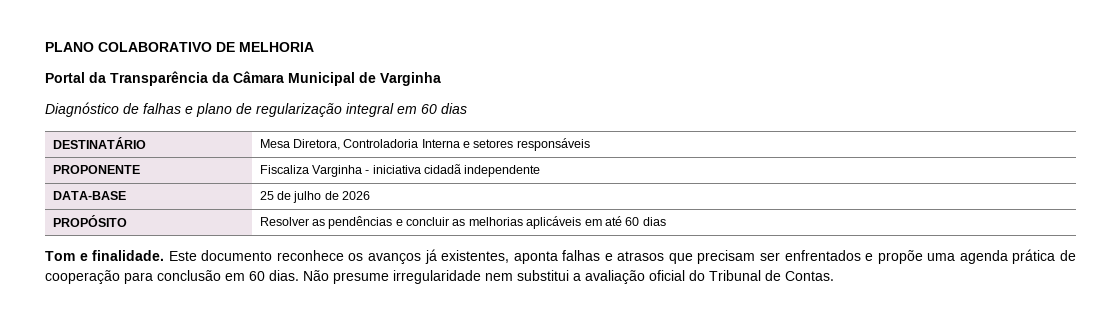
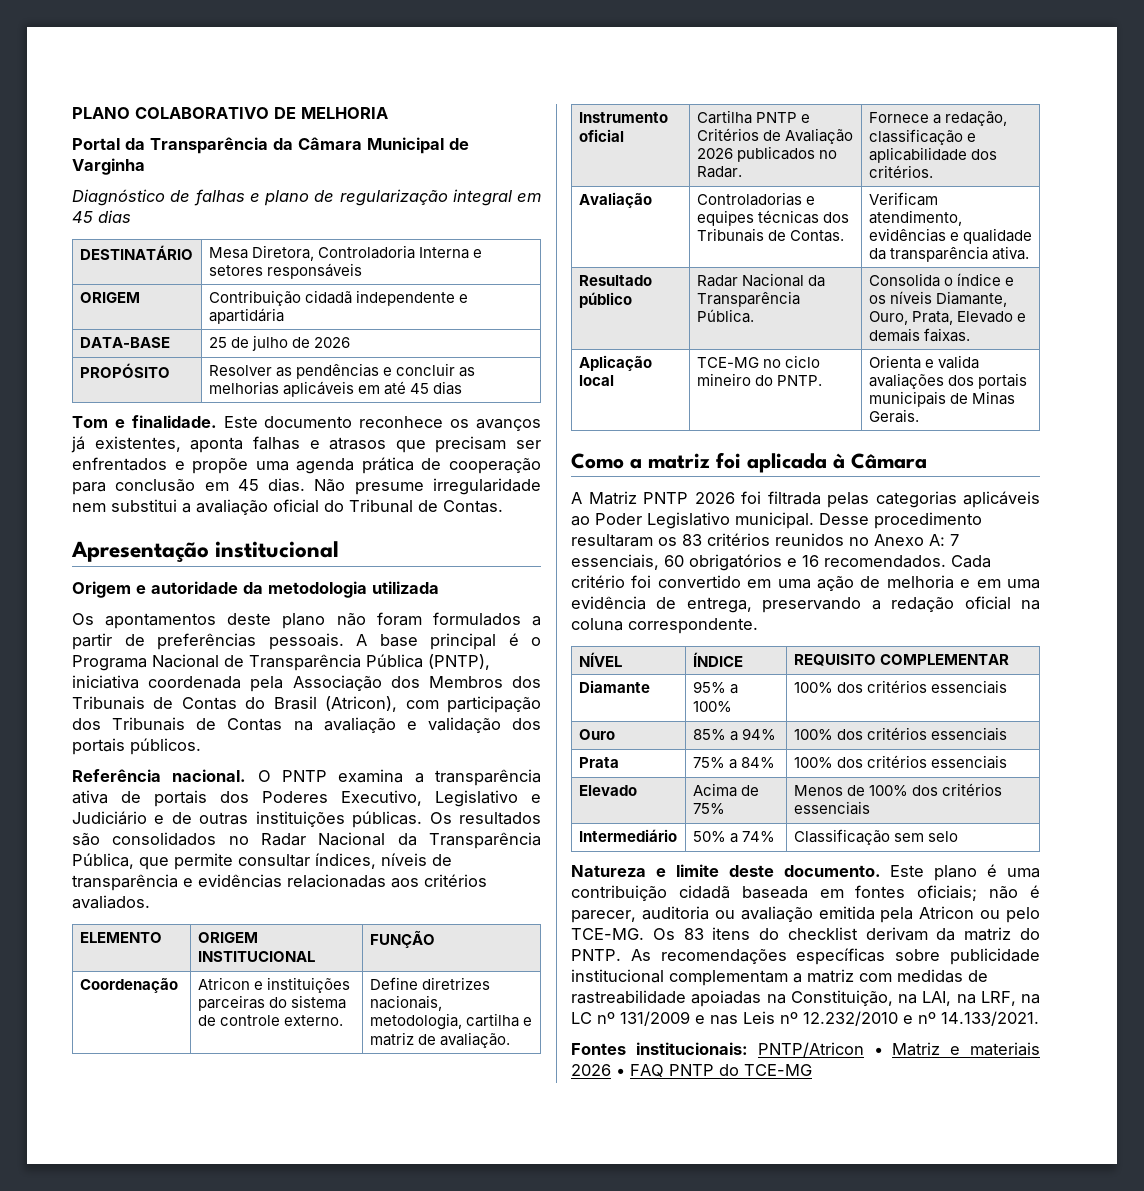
[421,104,437,114] 60 -> [72,211,93,223] 45
[52,165,140,174] [259,165,421,177] PROPONENTE | Fiscaliza Varginha - iniciativa -> [79,292,140,303] [208,290,301,306] ORIGEM | Contribuição
(541, 171) none -> [458,294,468,303] [208,308,284,324] e apartidária
[625,217,640,226] 60 -> [409,383,429,394] 45
[249,271,265,281] 60 -> [237,479,259,491] 45
(834, 276) none -> [71,541,340,562] [72,581,439,598] [72,612,541,629] [72,633,541,650] [72,654,490,671] [72,675,541,692] [72,696,541,713] [72,717,541,733] [72,738,201,755] [72,769,541,786] [72,790,541,807] [72,811,541,828] [72,832,541,849] [72,853,452,870] [72,874,487,891] [72,895,150,909] [79,932,162,943] [197,932,258,943] [197,951,315,962] [369,930,435,948] [79,978,178,993] [197,977,350,993] [197,995,346,1011] [197,1015,343,1026] [369,977,490,990] [369,995,442,1011] [369,1013,532,1030] [369,1032,510,1048] [578,112,668,123] [578,129,624,142] [696,110,810,124] [696,128,853,144] [696,146,837,162] [696,166,742,178] [868,111,1007,126] [868,129,976,145] [868,147,997,163] [868,165,933,178] [578,192,652,208] [696,192,815,206] [696,210,849,226] [696,228,844,242] [868,192,938,206] [868,210,962,226] [868,228,1032,244] [868,246,1029,262] [578,275,652,286] [578,292,632,308] [696,273,825,287] [696,291,800,307] [696,309,754,323] [868,273,1014,287] [868,291,1007,307] [868,311,1026,325] [868,328,970,342] [578,355,652,371] [578,375,614,386] [696,355,820,368] [696,373,822,386] [868,355,979,369] [868,373,1027,389] [868,391,1015,407] [868,409,919,423] [571,452,927,473] [571,491,1040,508] [571,512,982,529] [571,533,959,547] [571,554,991,571] [571,575,1040,591] [571,596,1040,613] [571,618,758,634] [578,652,622,667] [692,652,743,667] [793,654,1009,666] [578,680,650,693] [692,681,738,694] [692,701,732,712] [793,680,1007,694] [578,729,615,740] [692,728,776,741] [793,727,1007,741] [578,757,619,768] [692,757,775,769] [793,755,1007,769] [578,785,637,796] [692,783,759,797] [692,803,725,814] [793,783,1002,796] [793,801,870,815] [578,829,677,842] [692,831,775,843] [793,829,958,845] [571,864,1040,881] [571,885,1040,901] [571,906,1040,923] [571,927,1040,941] [571,948,1040,965] [571,969,988,986] [571,990,1040,1007] [571,1011,1039,1026] [571,1042,1040,1057] [571,1064,812,1077] // Apresentação institucional // Origem e autoridade da metodologia utilizada // Os apontamentos deste plano não foram formulados a partir de preferências pessoais. A base principal é o Programa Nacional de Transparência Pública (PNTP), iniciativa coordenada pela Associação dos Membros dos Tribunais de Contas do Brasil (Atricon), com participação dos Tribunais de Contas na avaliação e validação dos portais públicos. // Referência nacional. O PNTP examina a transparência ativa de portais dos Poderes Executivo, Legislativo e Judiciário e de outras instituições públicas. Os resultados são consolidados no Radar Nacional da Transparência Pública, que permite consultar índices, níveis de transparência e evidências relacionadas aos critérios avaliados. // ELEMENTO | ORIGEM INSTITUCIONAL | FUNÇÃO // Coordenação | Atricon e instituições parceiras do sistema de controle externo. | Define diretrizes nacionais, metodologia, cartilha e matriz de avaliação. // Instrumento oficial | Cartilha PNTP e Critérios de Avaliação 2026 publicados no Radar. | Fornece a redação, classificação e aplicabilidade dos critérios. // Avaliação | Controladorias e equipes técnicas dos Tribunais de Contas. | Verificam atendimento, evidências e qualidade da transparência ativa. // Resultado público | Radar Nacional da Transparência Pública. | Consolida o índice e os níveis Diamante, Ouro, Prata, Elevado e demais faixas. // Aplicação local | TCE-MG no ciclo mineiro do PNTP. | Orienta e valida avaliações dos portais municipais de Minas Gerais. // Como a matriz foi aplicada à Câmara // A Matriz PNTP 2026 foi filtrada pelas categorias aplicáveis ao Poder Legislativo municipal. Desse procedimento resultaram os 83 critérios reunidos no Anexo A: 7 essenciais, 60 obrigatórios e 16 recomendados. Cada critério foi convertido em uma ação de melhoria e em uma evidência de entrega, preservando a redação oficial na coluna correspondente. // NÍVEL | ÍNDICE | REQUISITO COMPLEMENTAR // Diamante | 95% a 100% | 100% dos critérios essenciais // Ouro | 85% a 94% | 100% dos critérios essenciais // Prata | 75% a 84% | 100% dos critérios essenciais // Elevado | Acima de 75% | Menos de 100% dos critérios essenciais // Intermediário | 50% a 74% | Classificação sem selo // Natureza e limite deste documento. Este plano é uma contribuição cidadã baseada em fontes oficiais; não é parecer, auditoria ou avaliação emitida pela Atricon ou pelo TCE-MG. Os 83 itens do checklist derivam da matriz do PNTP. As recomendações específicas sobre publicidade institucional complementam a matriz com medidas de rastreabilidade apoiadas na Constituição, na LAI, na LRF, na LC nº 131/2009 e nas Leis nº 12.232/2010 e nº 14.133/2021. // Fontes institucionais: PNTP/Atricon • Matriz e materiais 2026 • FAQ PNTP do TCE-MG

